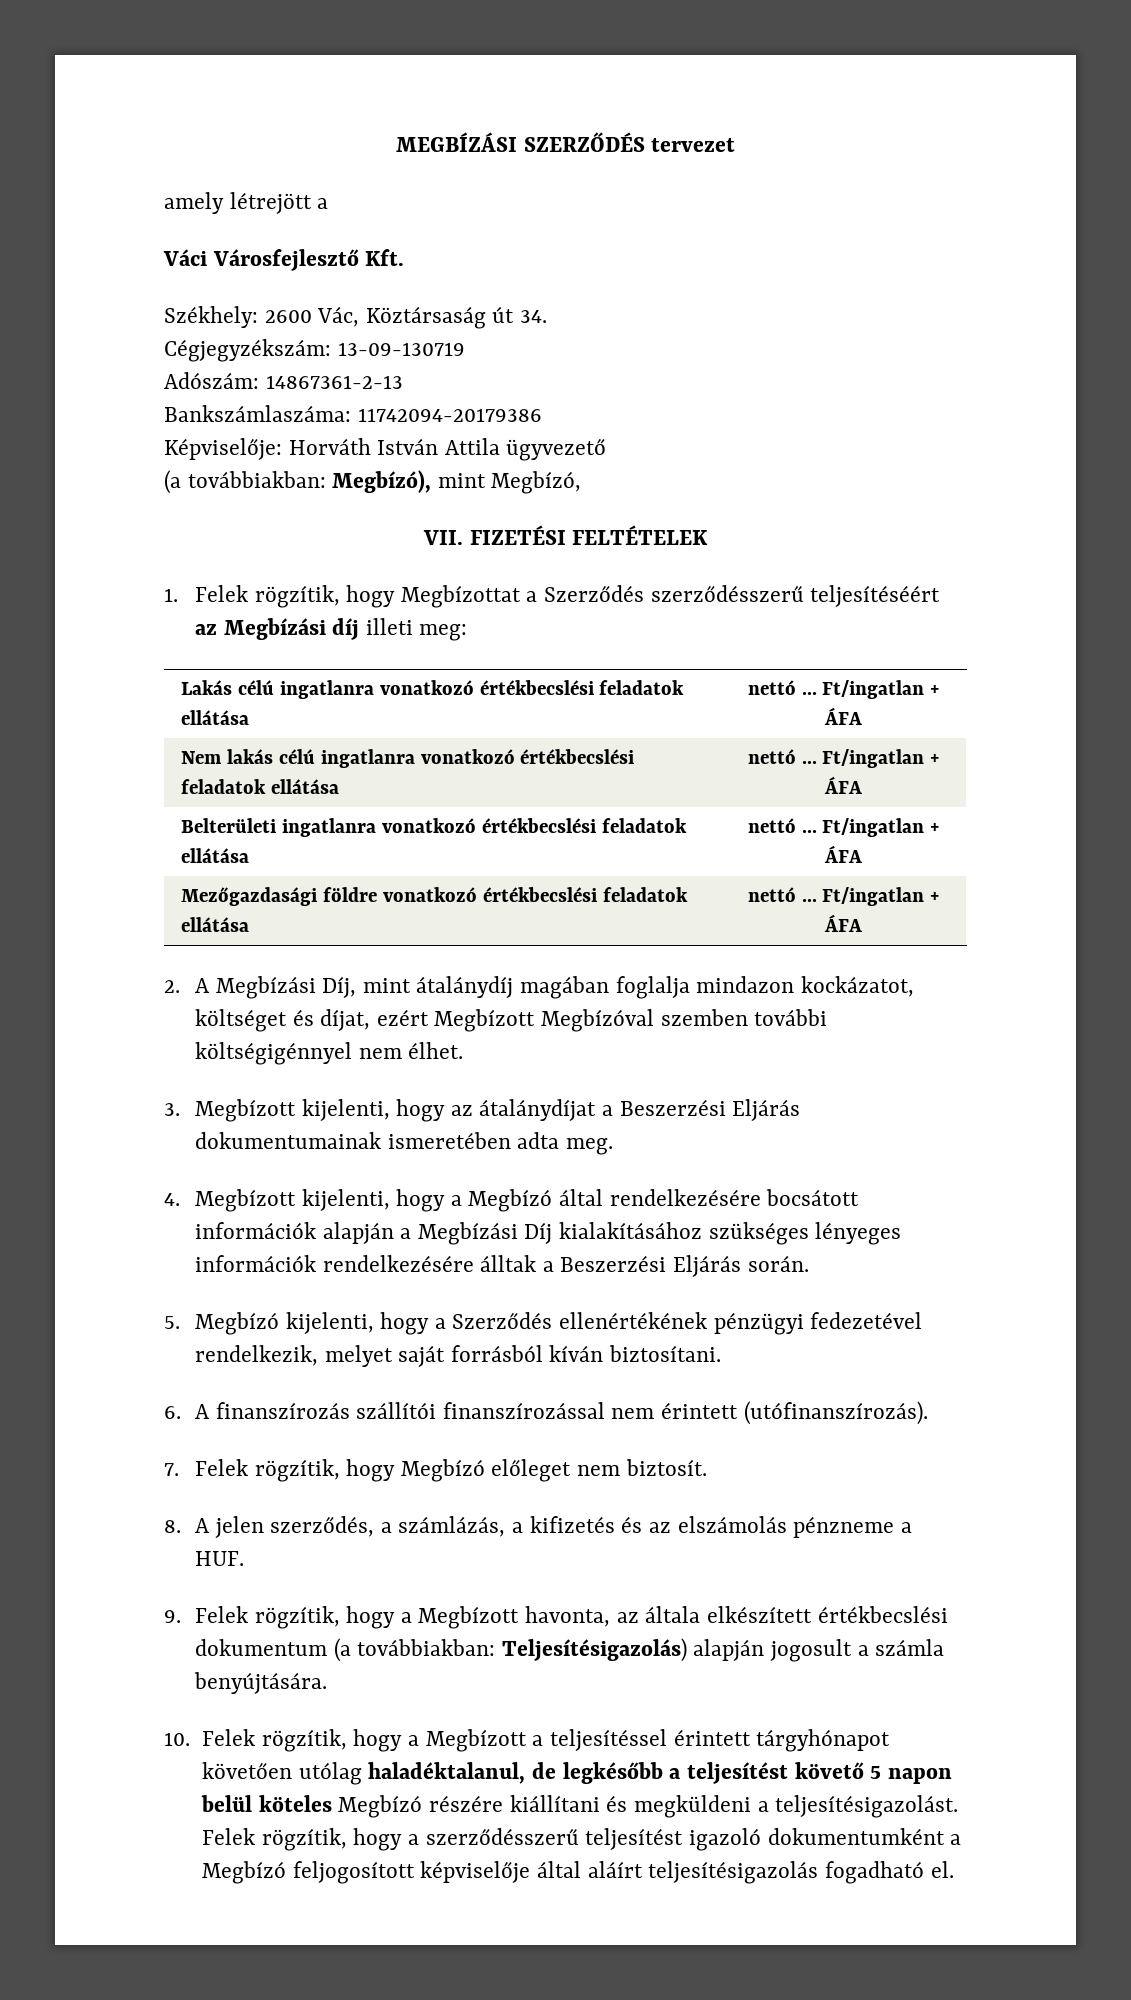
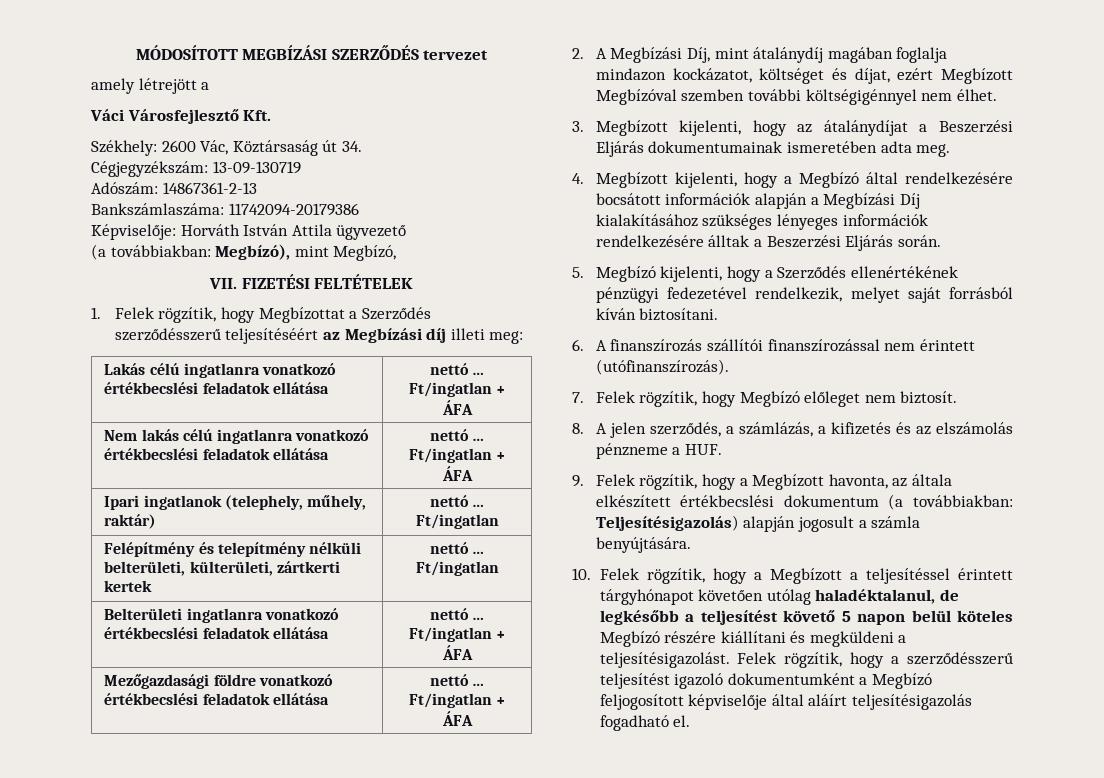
(395, 142) none -> [135,45,238,60] MÓDOSÍTOTT
(862, 785) none -> [104,495,366,510] [104,514,157,529] [429,495,485,507] [415,514,499,529] [104,542,361,557] [104,561,340,576] [104,580,153,592] [429,542,485,554] [415,561,499,576] // Ipari ingatlanok (telephely, műhely, raktár) | nettó … Ft/ingatlan // Felépítmény és telepítmény nélküli belterületi, külterületi, zártkerti kertek | nettó … Ft/ingatlan

